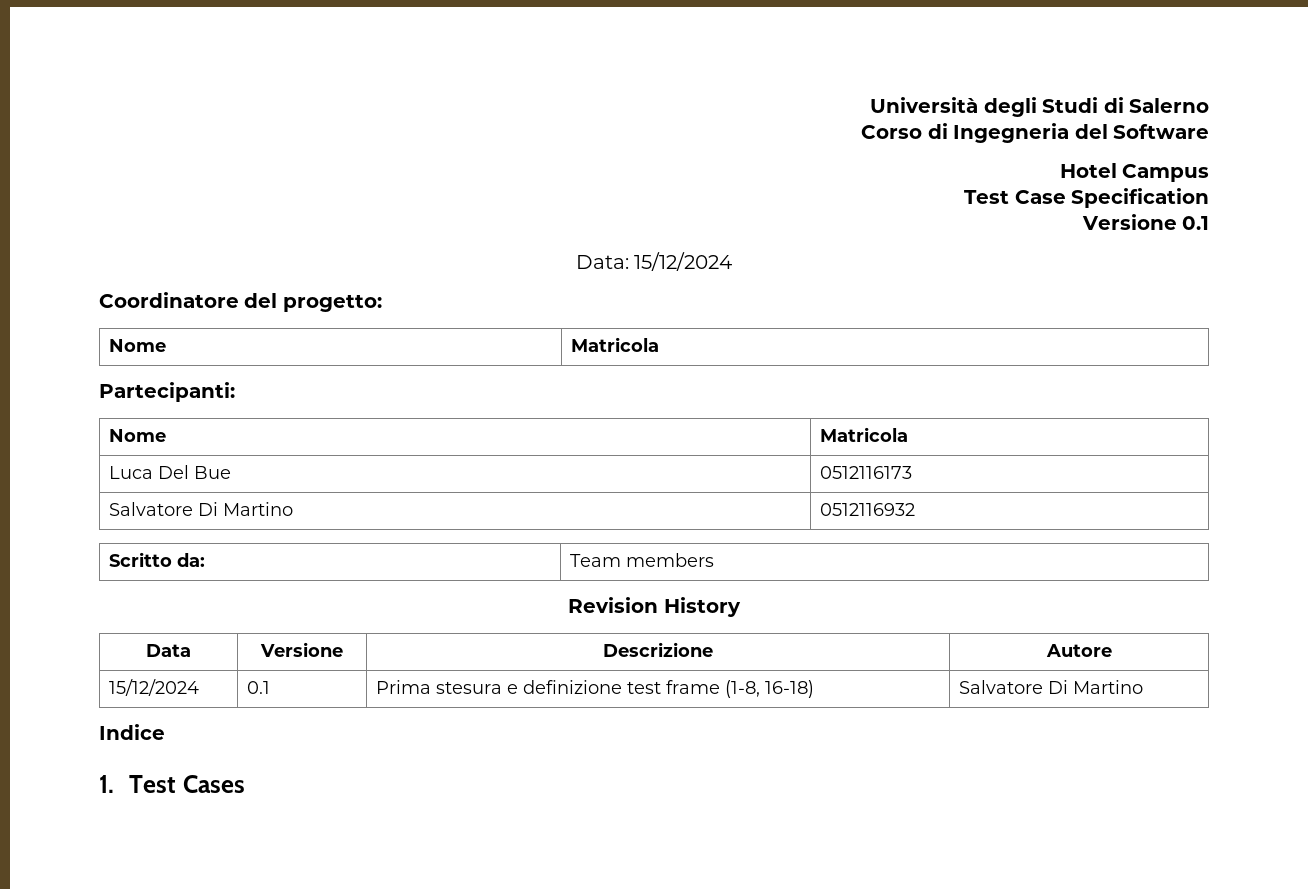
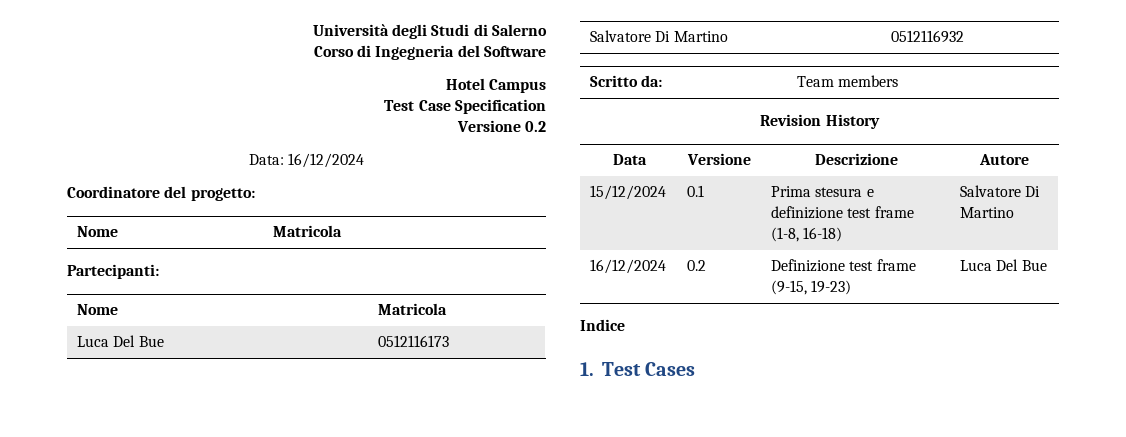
[1182,216,1209,230] 0.1 -> [525,121,546,132] 0.2
[634,252,733,271] 15/12/2024 -> [288,153,365,168] 16/12/2024
(1144, 687) none -> [590,259,667,274] [687,260,707,271] [771,259,916,272] [771,280,852,295] [960,259,1047,271] // 16/12/2024 | 0.2 | Definizione test frame (9-15, 19-23) | Luca Del Bue

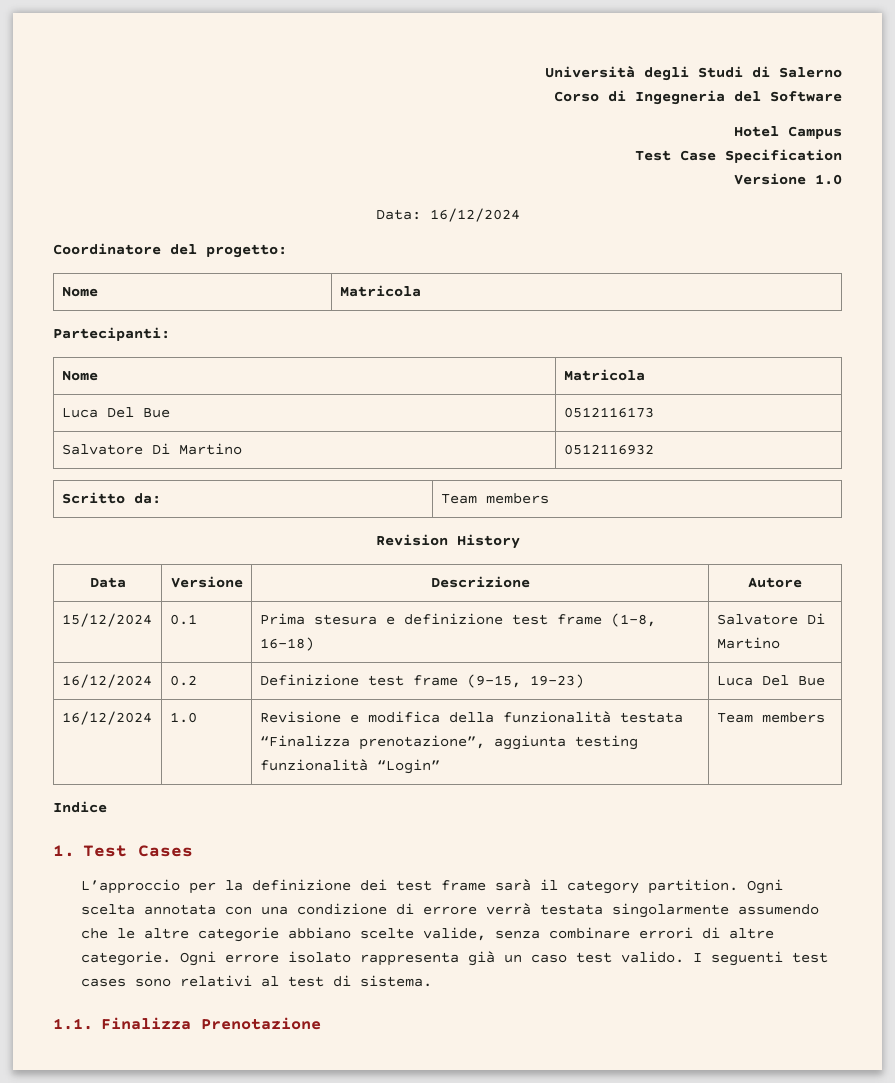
[525,121,546,132] 0.2 -> [815,174,842,185] 1.0
[580,319,625,331] [580,362,696,376] // Indice // 1. Test Cases -> [61,711,152,725] [169,712,197,723] [259,711,683,723] [259,735,638,750] [259,759,440,774] [716,712,825,723] [53,801,107,813] [53,845,193,857] [80,879,783,894] [80,903,819,918] [80,927,774,942] [80,951,828,966] [80,975,432,987] [53,1017,321,1030] // 16/12/2024 | 1.0 | Revisione e modifica della funzionalità testata “Finalizza prenotazione”, aggiunta testing funzionalità “Login” | Team members // Indice // 1. Test Cases // L’approccio per la definizione dei test frame sarà il category partition. Ogni scelta annotata con una condizione di errore verrà testata singolarmente assumendo che le altre categorie abbiano scelte valide, senza combinare errori di altre categorie. Ogni errore isolato rappresenta già un caso test valido. I seguenti test cases sono relativi al test di sistema. // 1.1. Finalizza Prenotazione

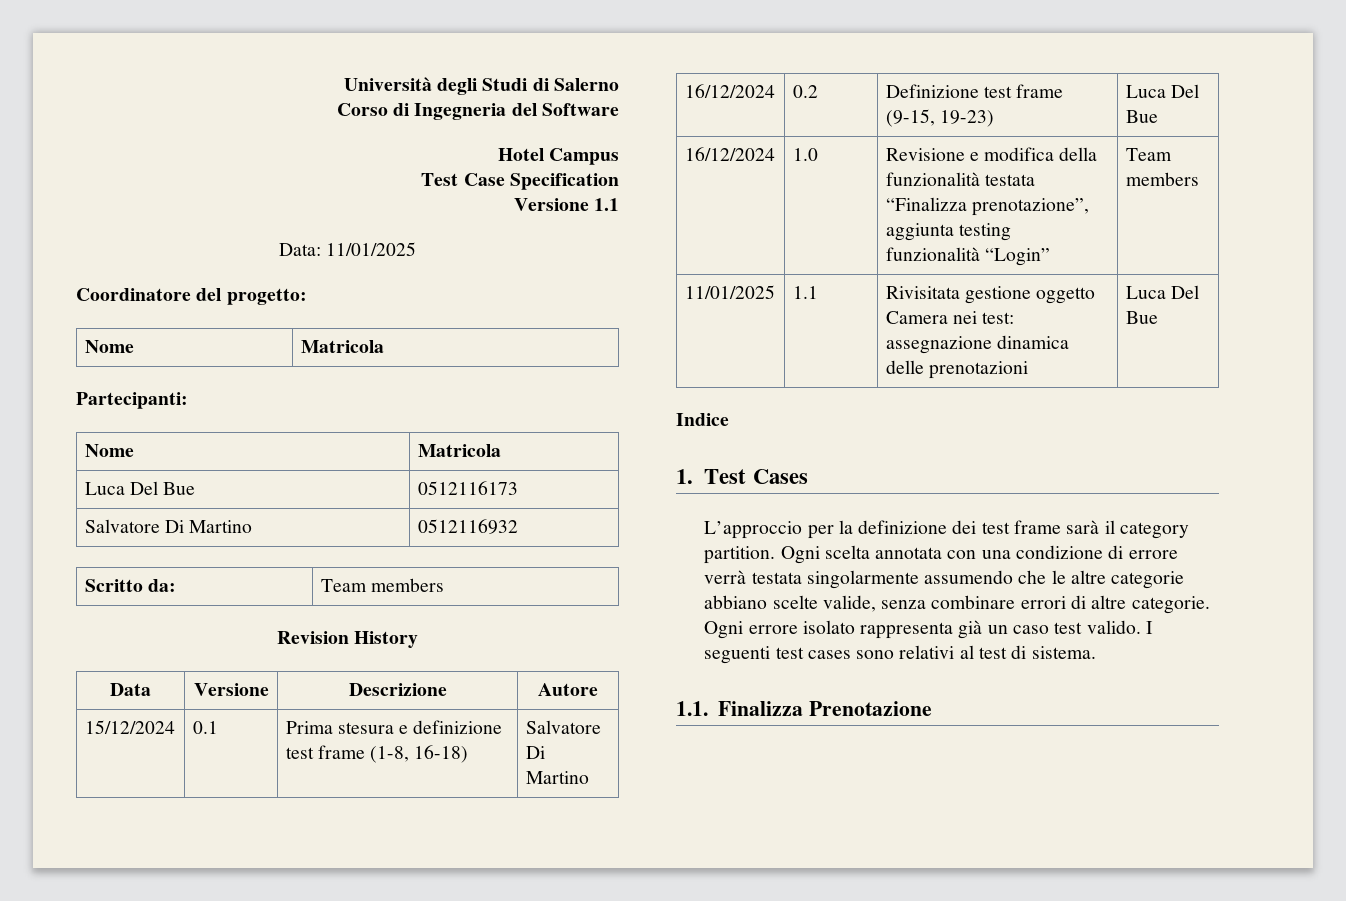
[815,174,842,185] 1.0 -> [594,198,619,211] 1.1
[429,208,520,222] 16/12/2024 -> [326,242,417,256] 11/01/2025
(825, 717) none -> [684,285,775,299] [792,286,818,299] [885,286,1096,304] [885,311,1015,324] [885,335,1069,354] [885,360,1028,379] [1125,285,1199,299] [1125,311,1158,324] // 11/01/2025 | 1.1 | Rivisitata gestione oggetto Camera nei test: assegnazione dinamica delle prenotazioni | Luca Del Bue

